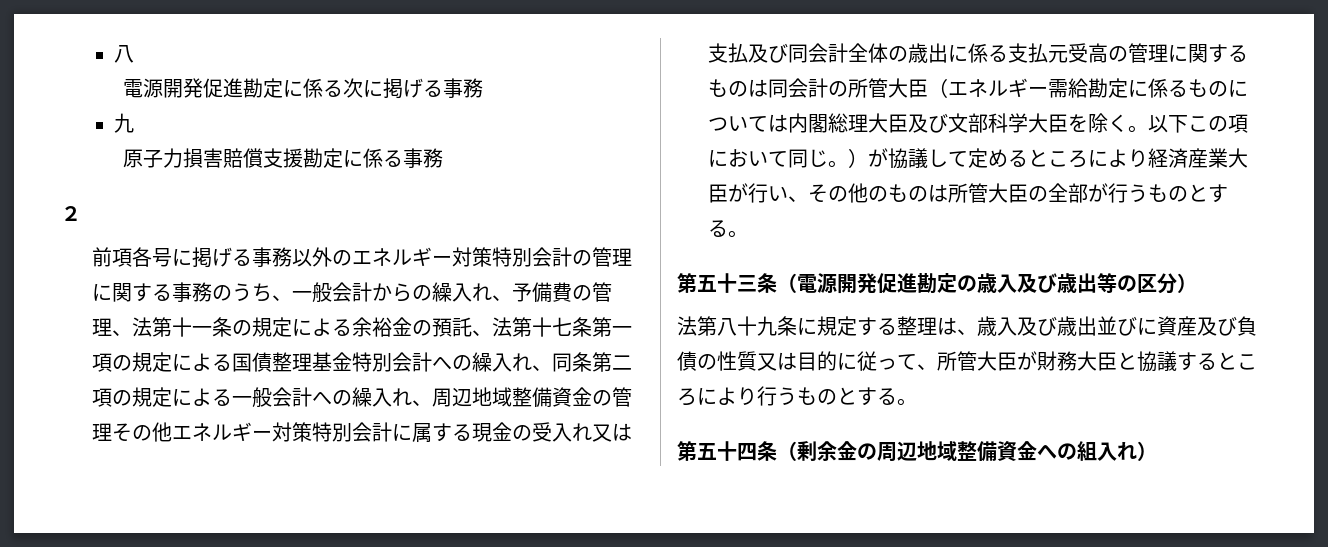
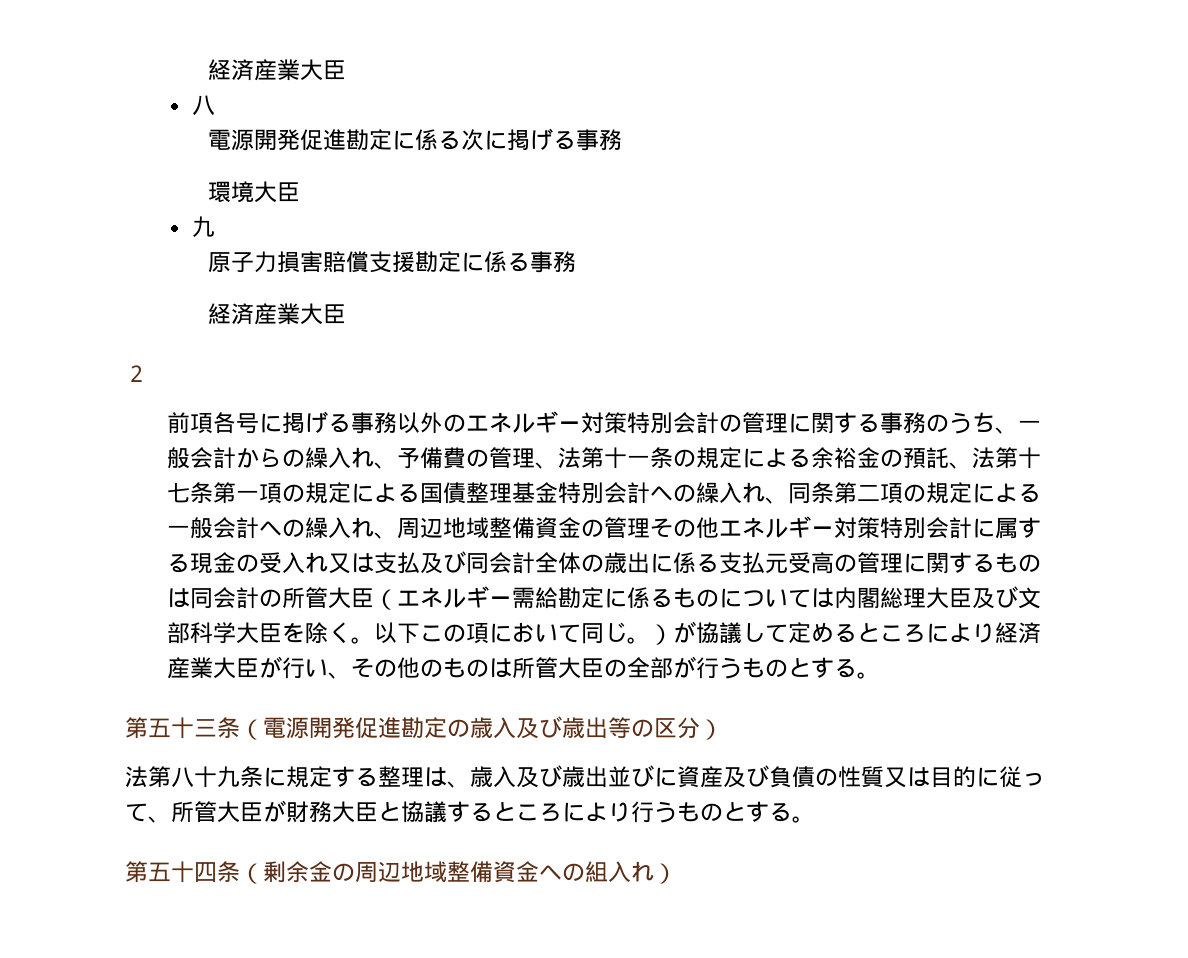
(114, 54) none -> [208,59,347,81] 経済産業大臣 //
(484, 88) none -> [208,181,301,203] // 環境大臣
(444, 158) none -> [208,303,347,325] // 経済産業大臣

